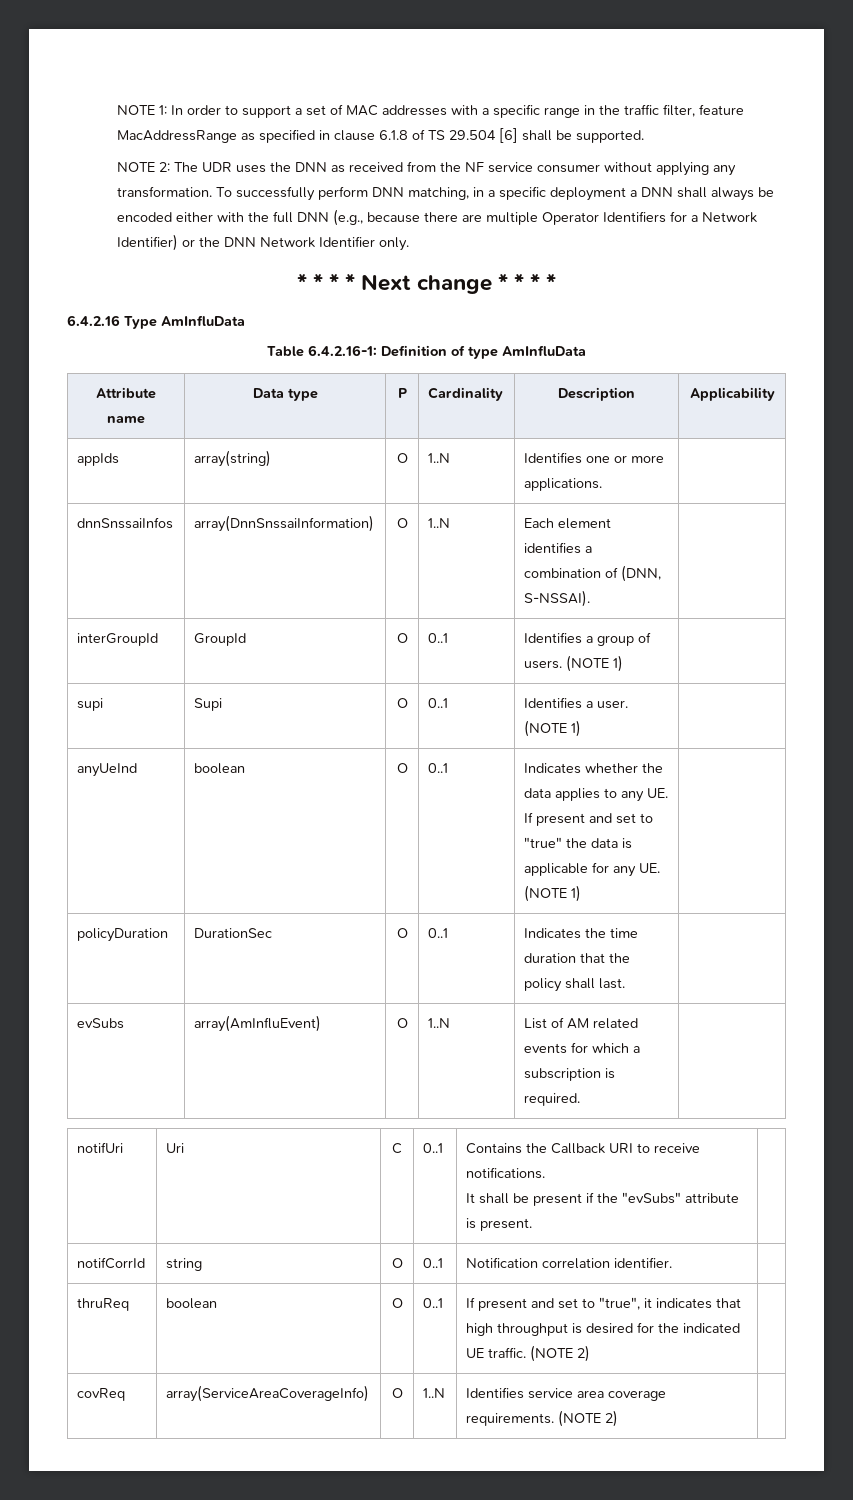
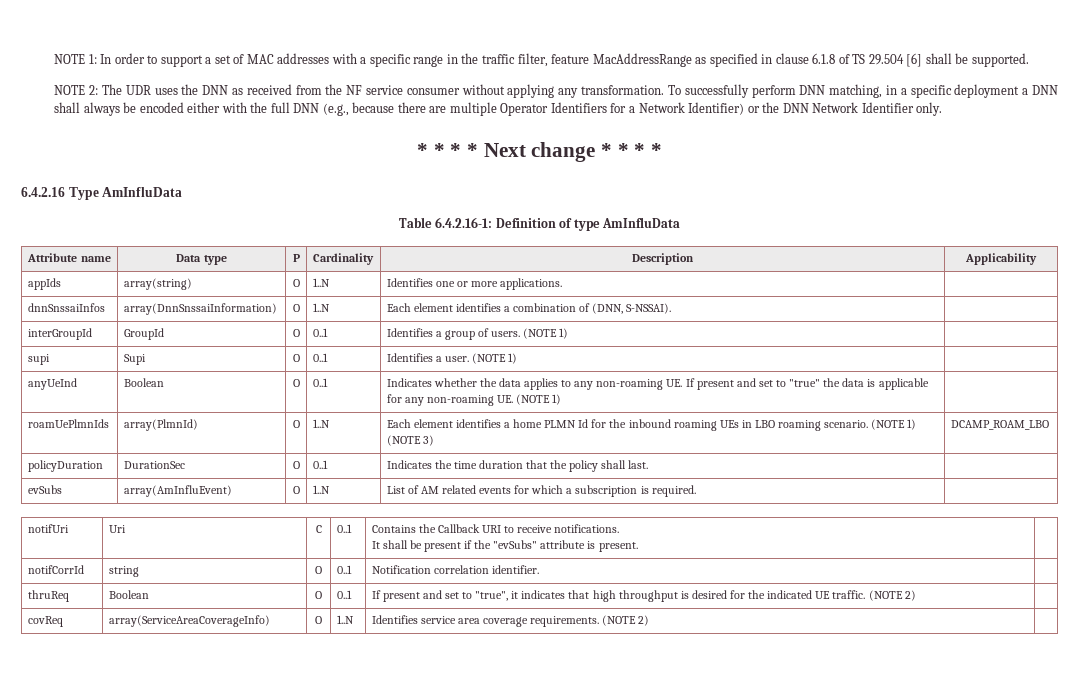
[194,763,246,774] boolean -> [123,378,164,387] Boolean
(645, 796) none -> [596,379,664,390] non-roaming
(637, 871) none -> [426,395,494,406] non-roaming
(582, 893) none -> [27,419,109,428] [123,419,198,431] [292,420,300,428] [312,419,330,428] [386,419,917,431] [386,435,434,446] [950,420,1049,430] // roamUePlmnIds | array(PlmnId) | O | 1..N | Each element identifies a home PLMN Id for the inbound roaming UEs in LBO roaming scenario. (NOTE 1) (NOTE 3) | DCAMP_ROAM_LBO
[166,1298,218,1309] boolean -> [108,590,149,599] Boolean

